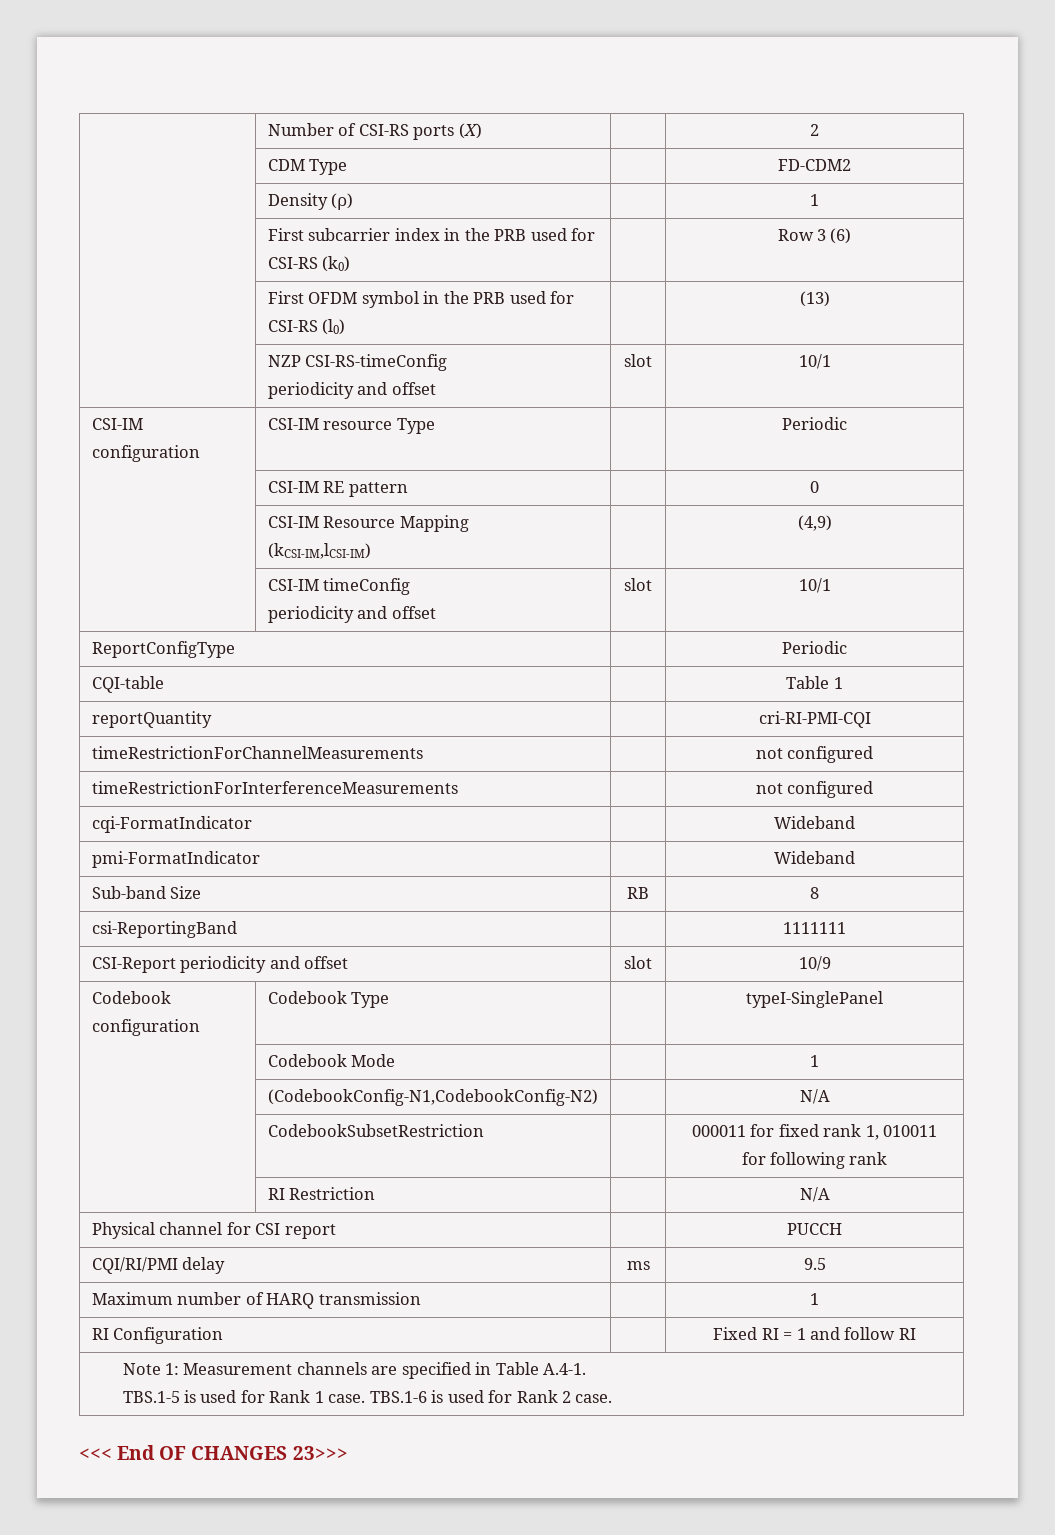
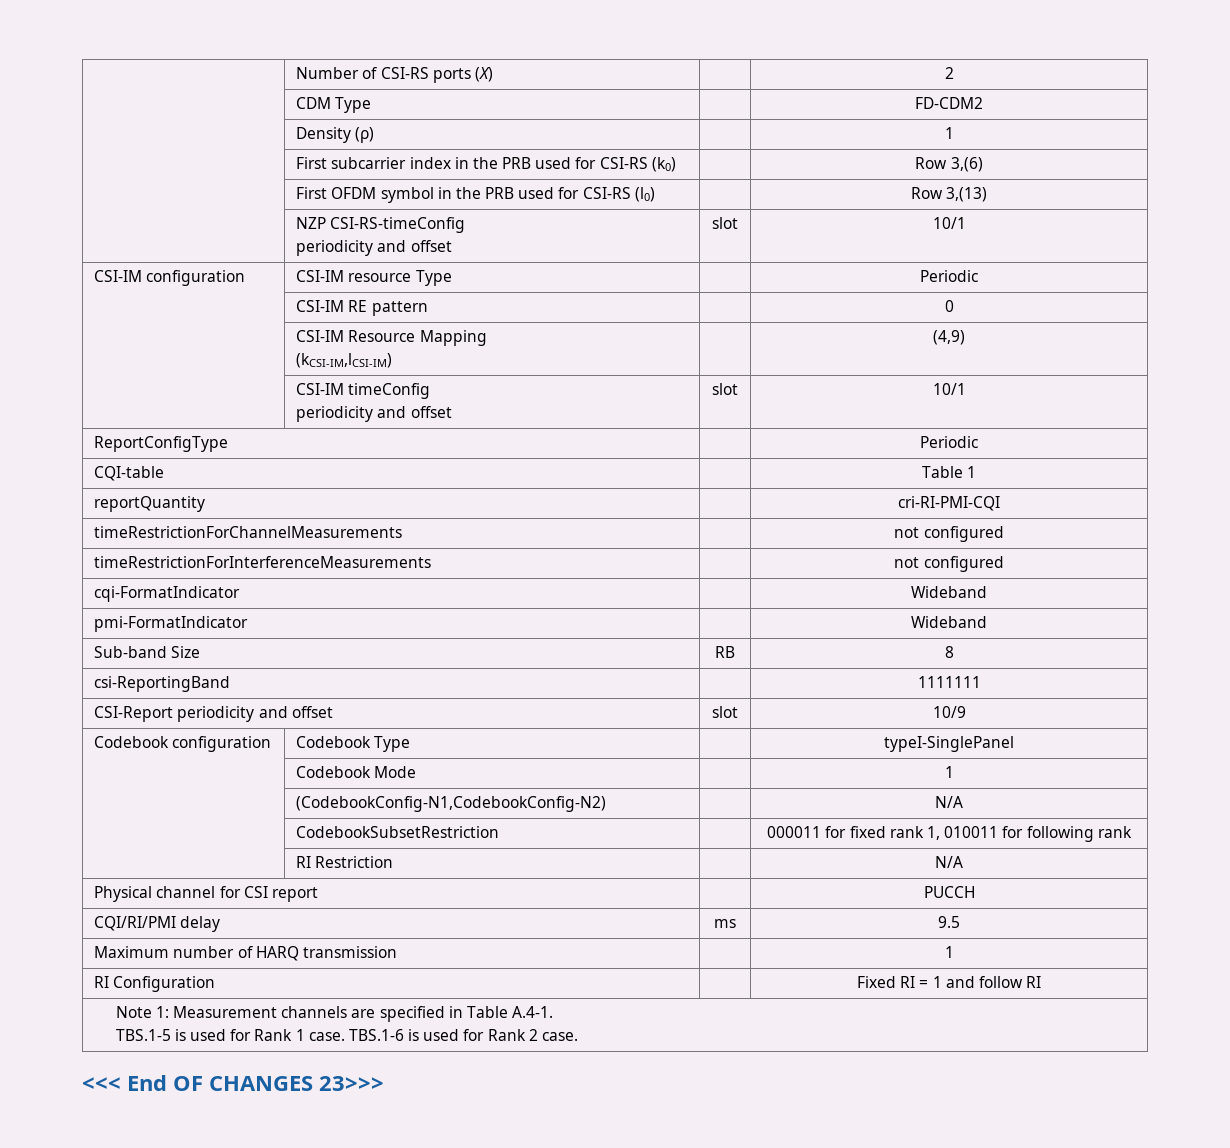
[817,228,852,244] 3 (6) -> [950,157,983,172] 3,(6)
[799,291,830,307] (13) -> [910,187,988,202] Row 3,(13)

